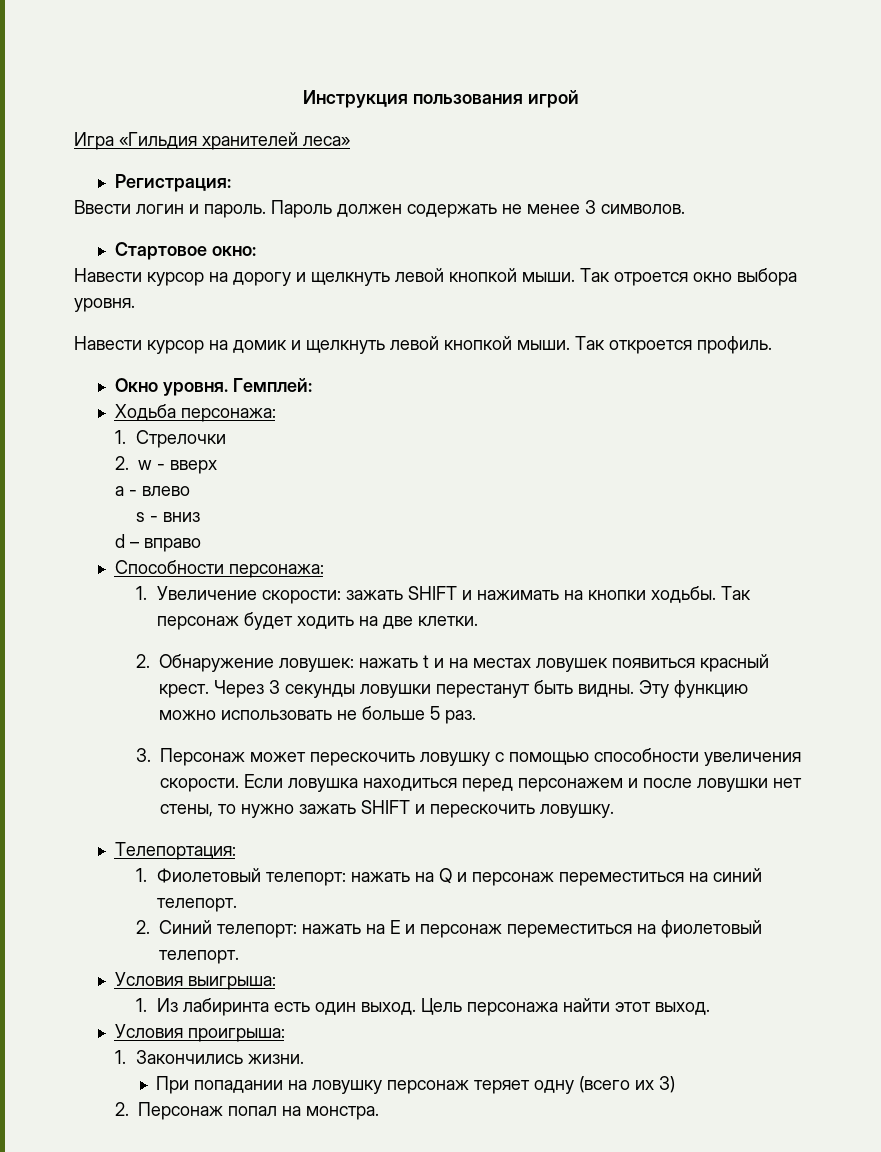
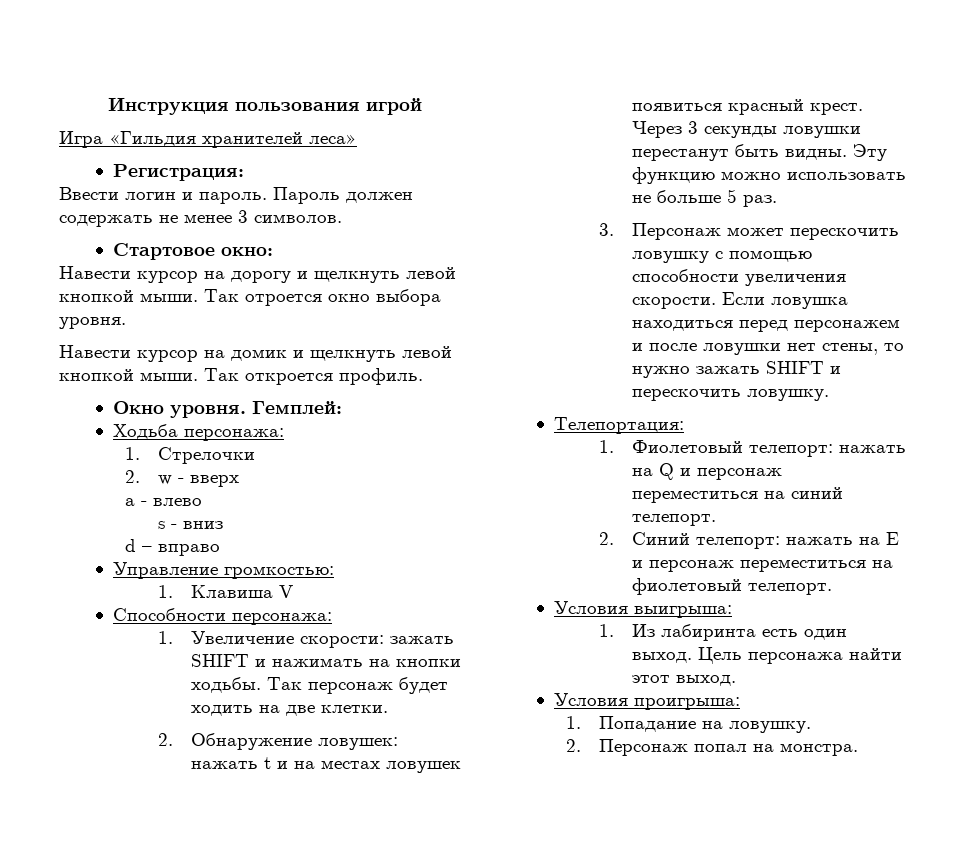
(202, 545) none -> [112,562,334,579] [157,585,293,598] // Управление громкостью: // 1. Клавиша V
[136,1050,305,1064] [155,1076,675,1094] Закончились жизни. // При попадании на ловушку персонаж теряет одну (всего их 3) -> [598,716,811,733] Попадание на ловушку.

